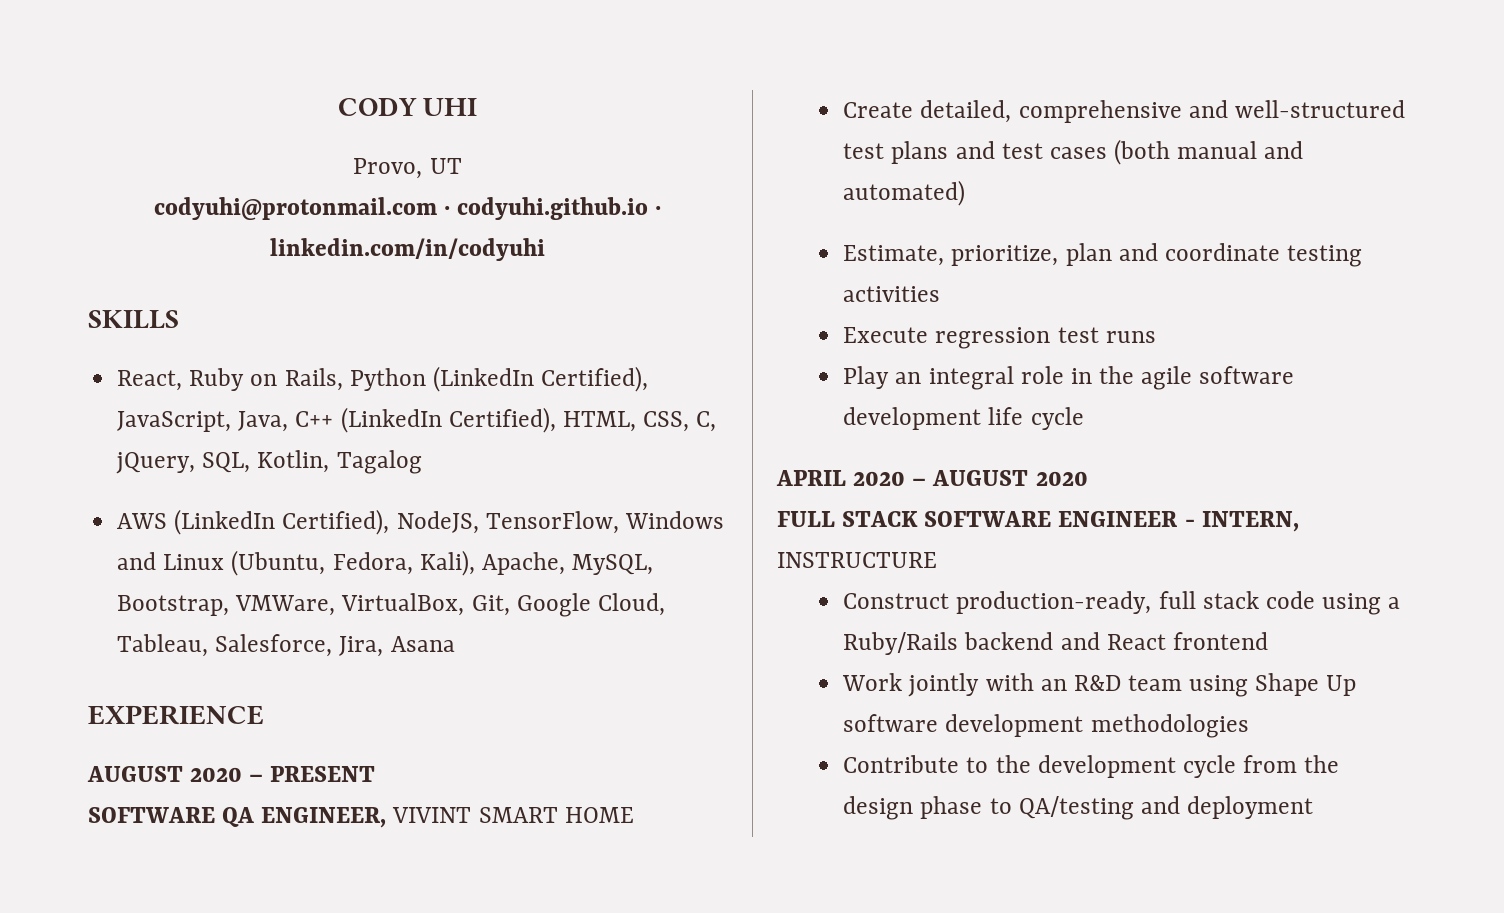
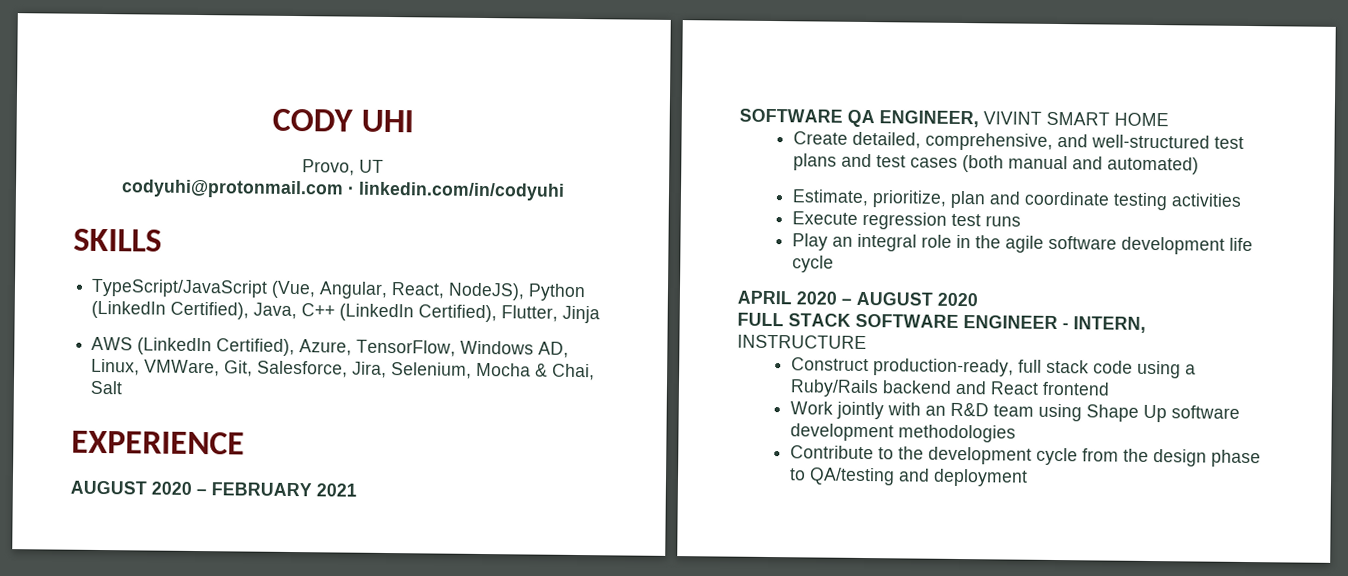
[457,197,662,220] codyuhi.github.io · -> (355, 190) none
[117,368,343,391] React, Ruby on Rails, -> [91,278,526,301] TypeScript/JavaScript (Vue, Angular, React, NodeJS),
[117,411,232,432] JavaScript, -> (250, 310) none
[562,411,717,432] [116,450,422,474] HTML, CSS, C, jQuery, SQL, Kotlin, Tagalog -> [501,305,601,324] Flutter, Jinja
[396,511,479,534] NodeJS, -> [299,339,353,356] Azure,
[117,550,654,576] [117,593,665,617] [117,634,455,657] and Linux (Ubuntu, Fedora, Kali), Apache, MySQL, Bootstrap, VMWare, VirtualBox, Git, Google Cloud, Tableau, Salesforce, Jira, Asana -> [538,341,570,358] [91,358,596,381] [90,380,123,395] AD, Linux, VMWare, Git, Salesforce, Jira, Selenium, Mocha & Chai, Salt
[270,766,376,782] PRESENT -> [211,482,357,497] FEBRUARY 2021
[1018,100,1182,123] comprehensive -> [924,132,1053,151] comprehensive,

